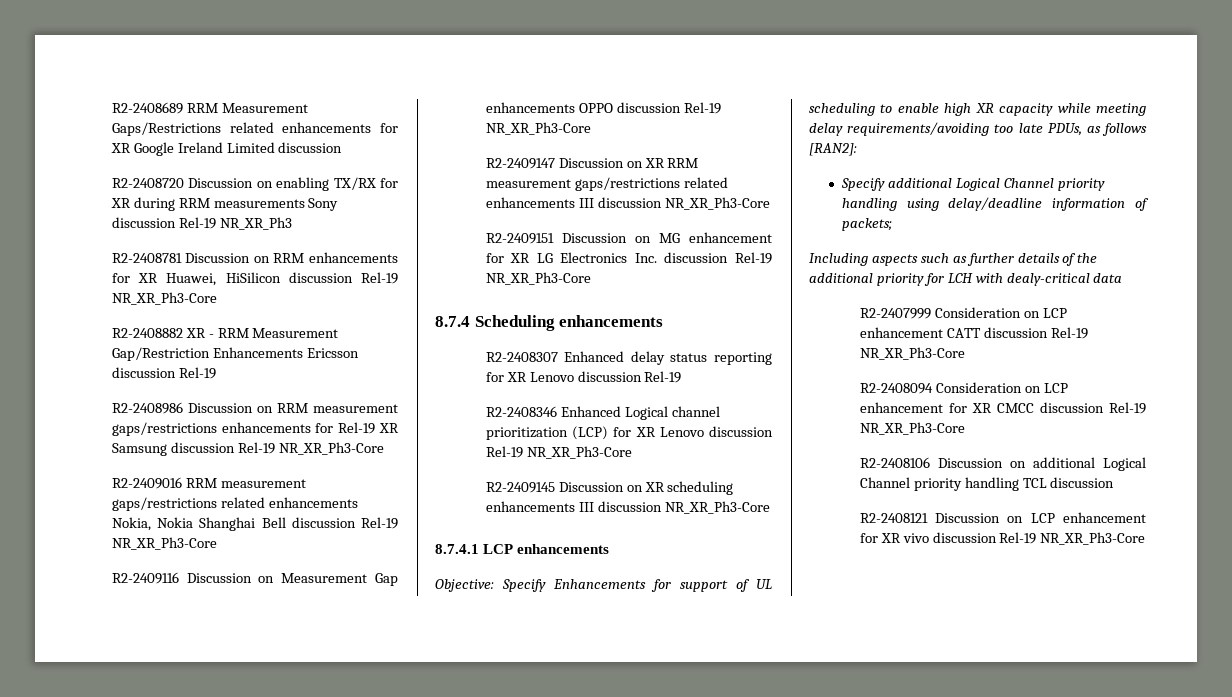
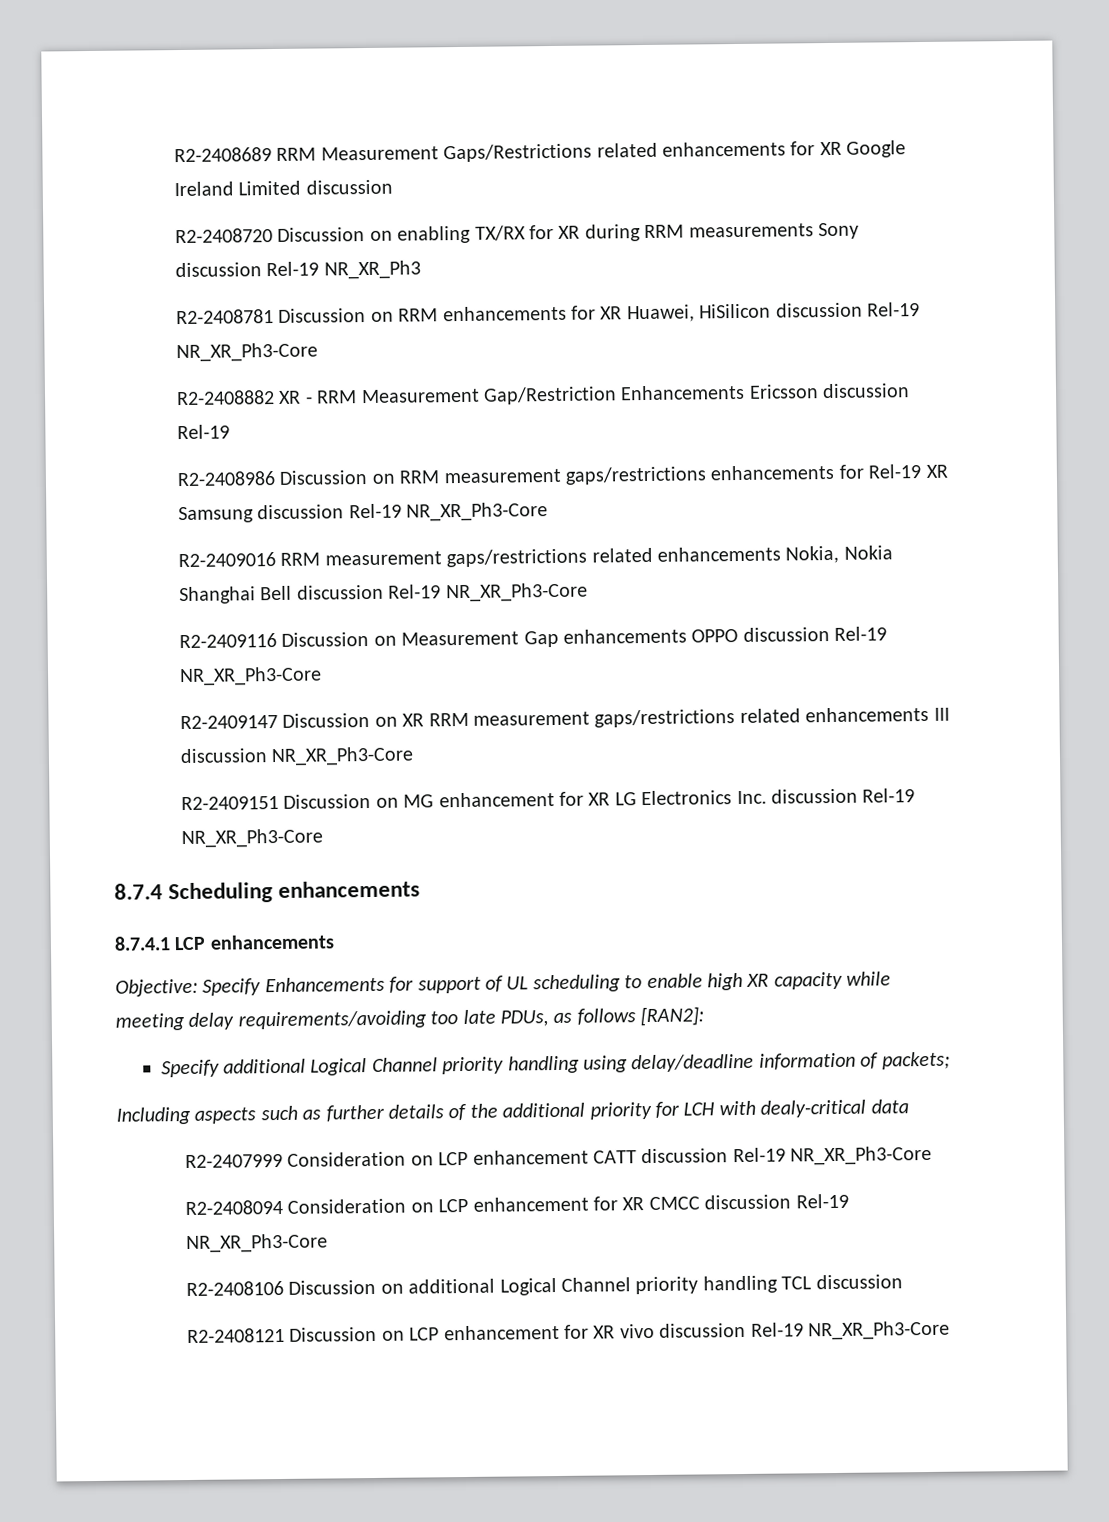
[485,351,772,365] [485,371,682,383] [485,406,720,420] [485,426,773,440] [485,446,632,459] [485,481,734,495] [485,501,770,514] // R2-2408307 Enhanced delay status reporting for XR Lenovo discussion Rel-19 // R2-2408346 Enhanced Logical channel prioritization (LCP) for XR Lenovo discussion Rel-19 NR_XR_Ph3-Core // R2-2409145 Discussion on XR scheduling enhancements III discussion NR_XR_Ph3-Core -> (421, 889) none

